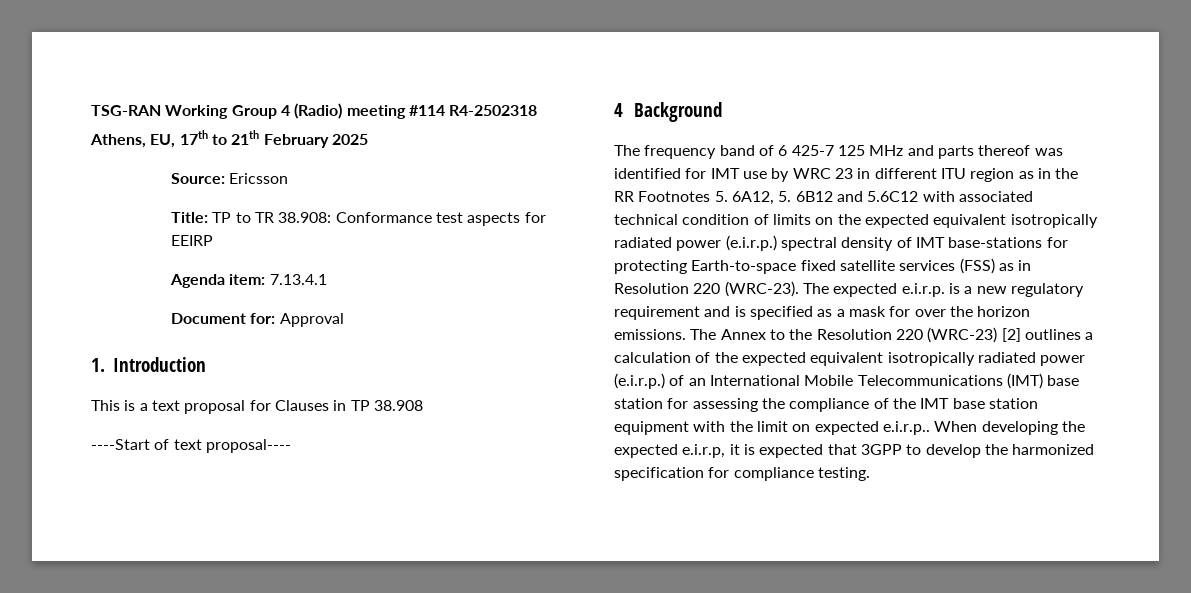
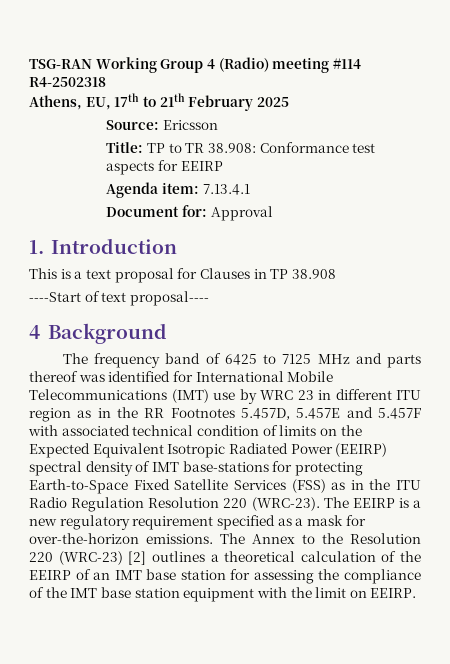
[778,145,865,156] 6 425-7 125 -> [224,354,312,365] 6425 to 7125
[710,168,740,179] IMT -> [195,371,334,382] [29,389,209,403] International Mobile Telecommunications (IMT)
[714,191,919,205] 5. 6A12, 5. 6B12 and 5.6C12 -> [241,407,421,420] 5.457D, 5.457E and 5.457F
[864,214,1098,228] [614,235,777,251] expected equivalent isotropically radiated power (e.i.r.p.) -> [29,443,388,458] Expected Equivalent Isotropic Radiated Power (EEIRP)
[691,258,1032,274] Earth-to-space fixed satellite services (FSS) as in -> [29,479,421,494] [29,497,145,512] Earth-to-Space Fixed Satellite Services (FSS) as in the ITU Radio Regulation
[833,283,945,297] expected e.i.r.p. -> [352,498,395,508] EEIRP
[704,306,746,317] and is -> (214, 523) none
[914,306,1031,317] over the horizon -> [29,533,139,544] over-the-horizon
(1094, 336) none -> [224,551,296,562] theoretical
[741,352,1086,366] [614,373,1043,389] expected equivalent isotropically radiated power (e.i.r.p.) of an International Mobile Telecommunications (IMT) -> [29,569,142,580] EEIRP of an IMT
[814,421,1085,435] [614,444,1095,458] [614,467,870,481] expected e.i.r.p.. When developing the expected e.i.r.p, it is expected that 3GPP to develop the harmonized specification for compliance testing. -> [370,588,417,598] EEIRP.

